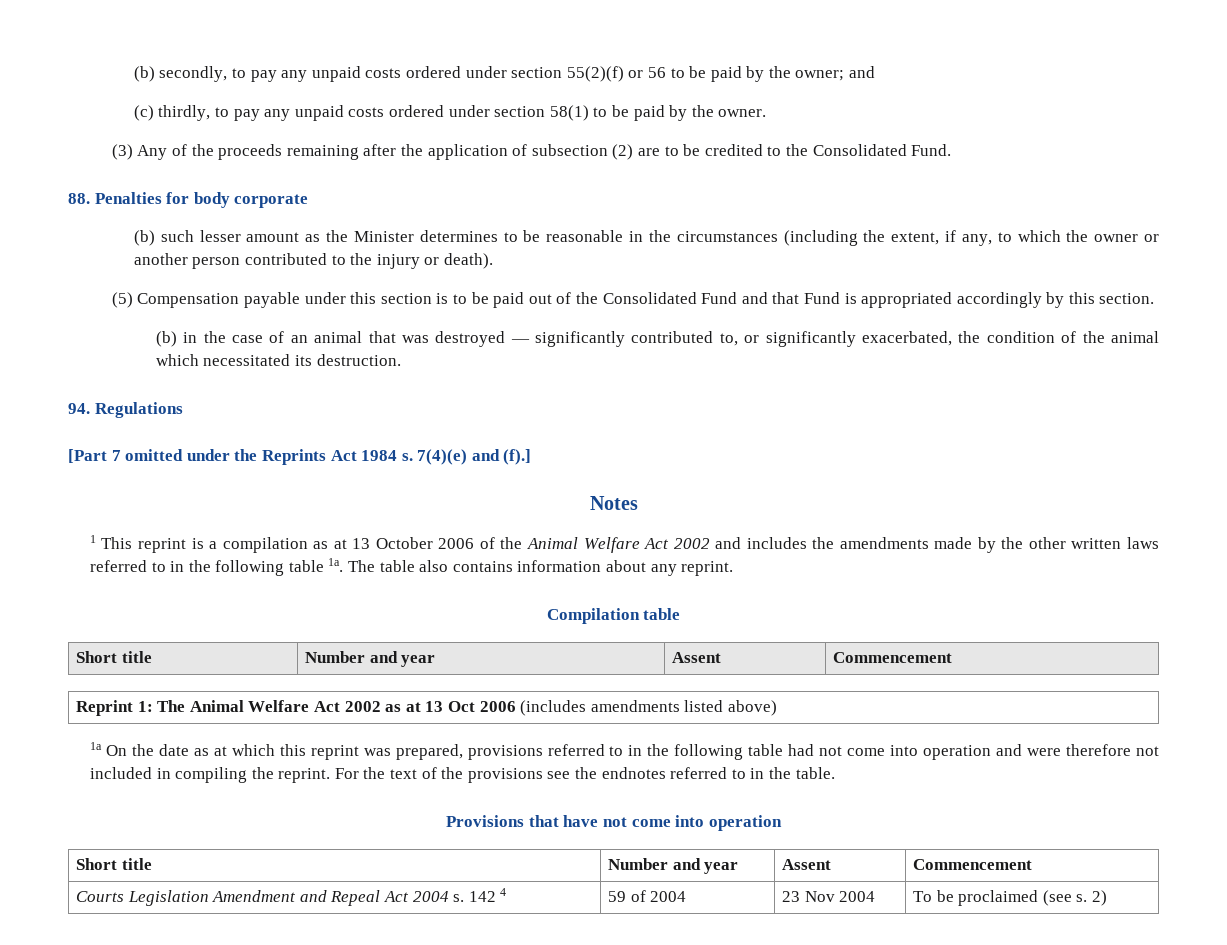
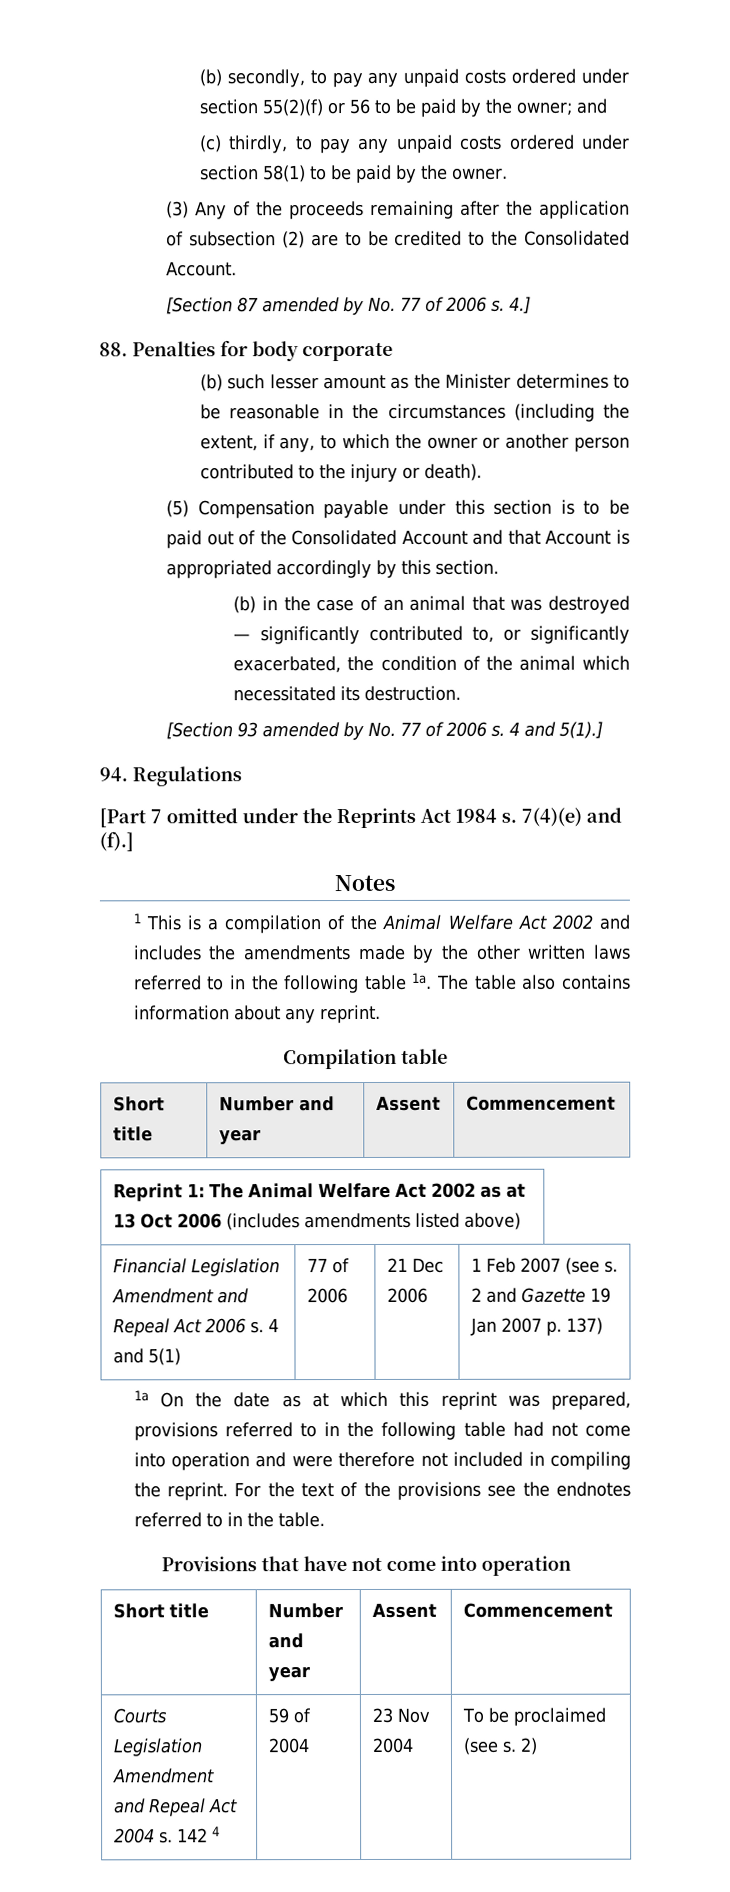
[911,144,952,156] Fund. -> [166,261,238,277] [166,296,532,316] Account. // [Section 87 amended by No. 77 of 2006 s. 4.]
[701,292,738,304] Fund -> [401,529,468,545] Account
[803,292,840,304] Fund -> [545,529,612,545] Account
(401, 360) none -> [166,721,604,741] // [Section 93 amended by No. 77 of 2006 s. 4 and 5(1).]
[138,538,187,553] reprint -> (181, 923) none
[313,537,475,549] as at 13 October 2006 -> (322, 924) none
(777, 708) none -> [112,1258,280,1277] [111,1288,249,1304] [112,1318,279,1337] [112,1348,181,1366] [306,1258,350,1274] [306,1288,348,1304] [386,1257,444,1273] [386,1287,428,1303] [470,1257,618,1275] [470,1287,611,1303] [469,1317,603,1336] // Financial Legislation Amendment and Repeal Act 2006 s. 4 and 5(1) | 77 of 2006 | 21 Dec 2006 | 1 Feb 2007 (see s. 2 and Gazette 19 Jan 2007 p. 137)

